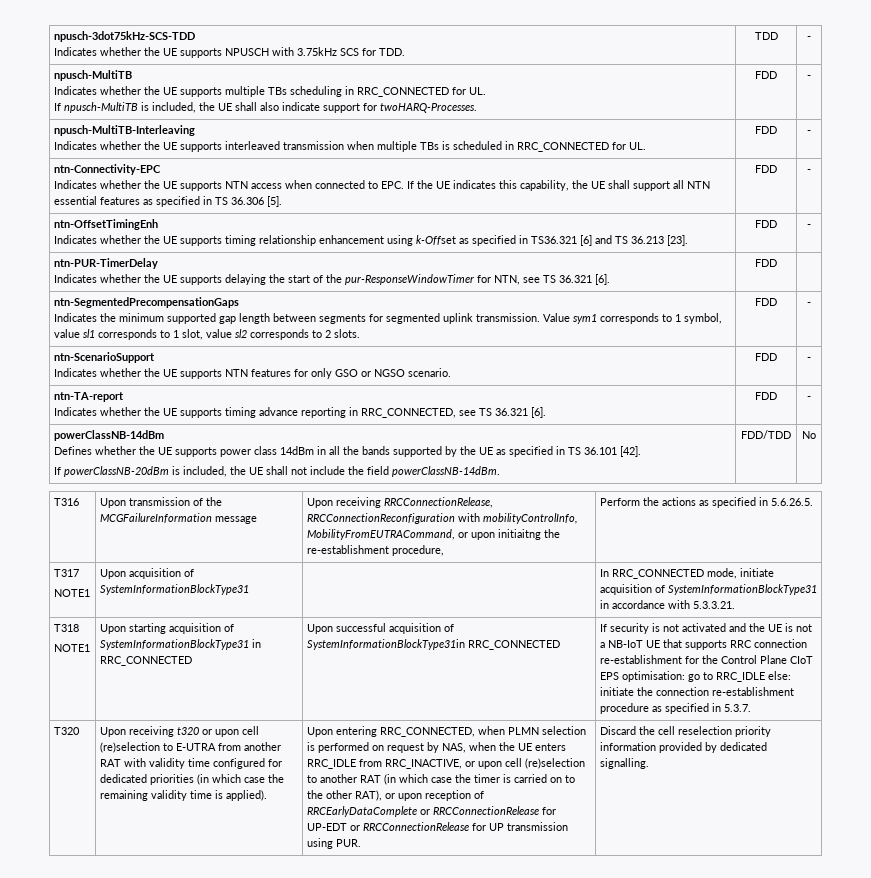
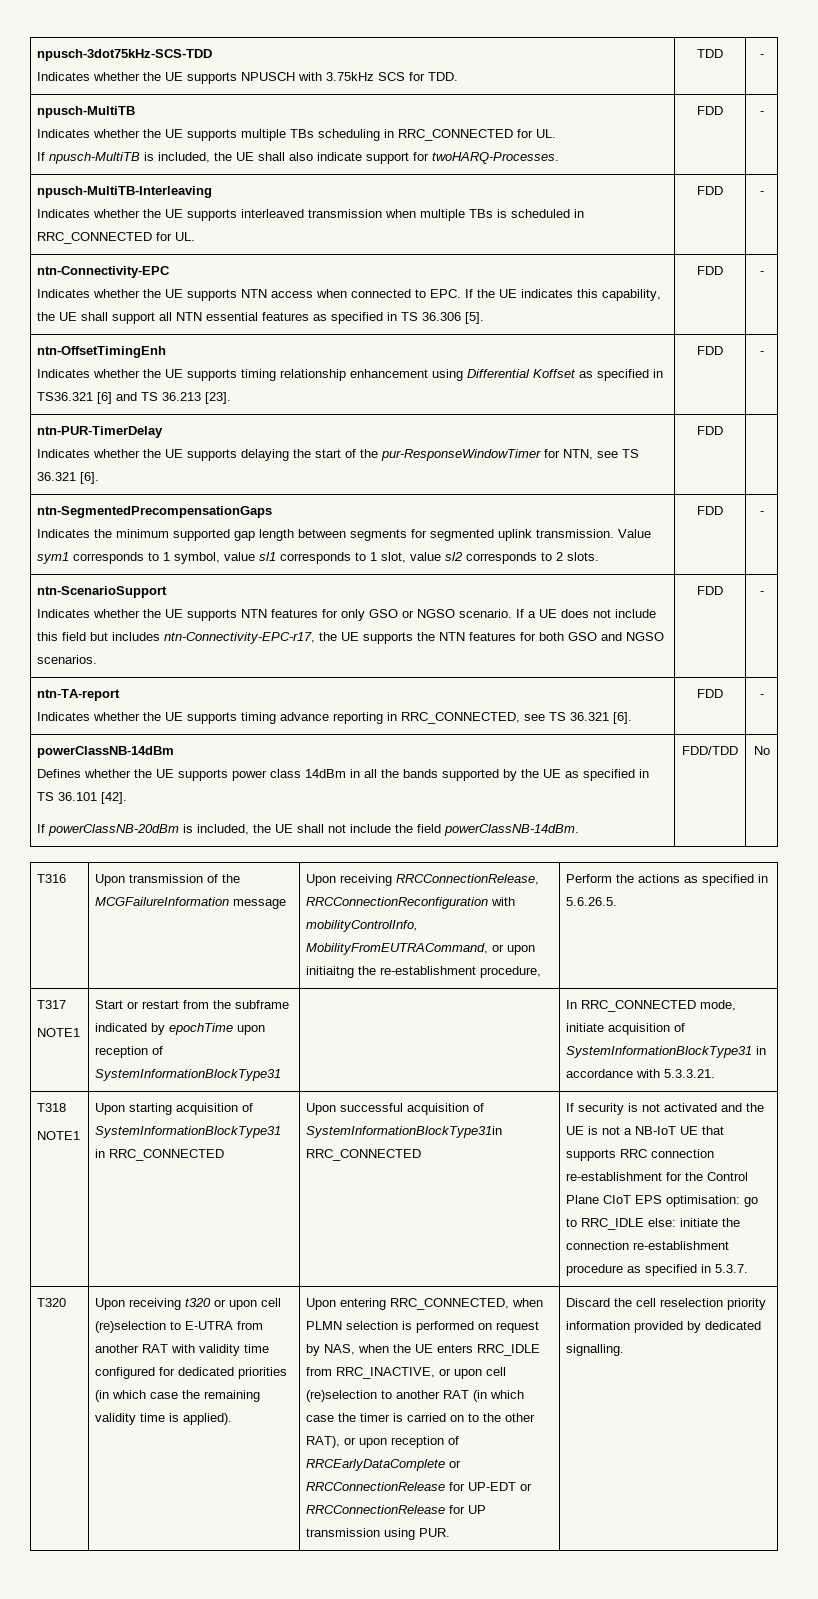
[415,235,456,245] k-Offset -> [467,369,577,378] Differential Koffset
(451, 372) none -> [516,609,657,618] [37,632,665,644] [37,655,98,664] If a UE does not include this field but includes ntn-Connectivity-EPC-r17, the UE supports the NTN features for both GSO and NGSO scenarios.
[99,568,181,579] Upon acquisition -> [95,1000,290,1009] [95,1023,266,1035] [95,1046,149,1058] Start or restart from the subframe indicated by epochTime upon reception

